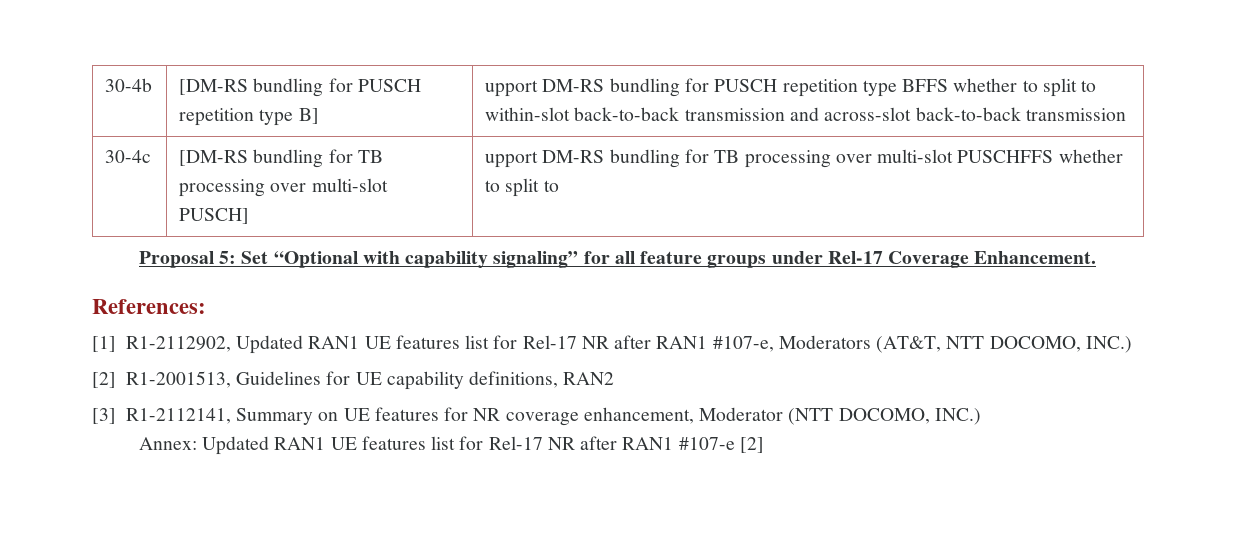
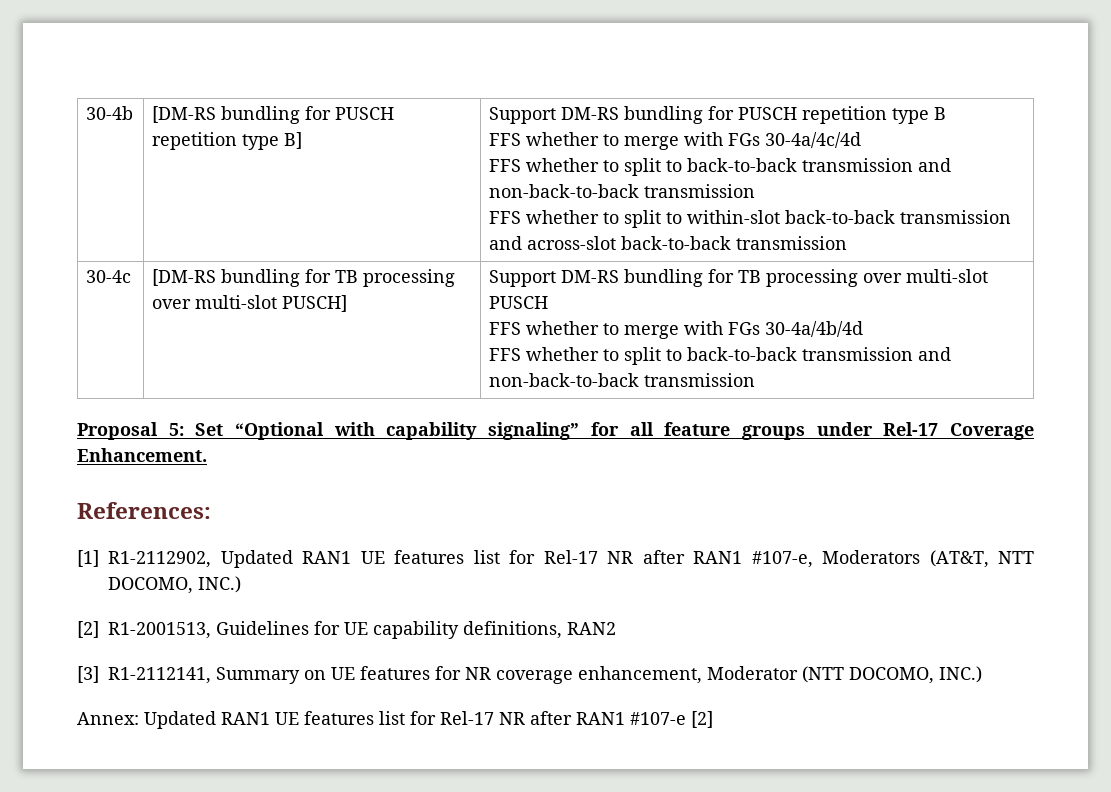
[485,80,539,97] upport -> [489,107,557,124] Support
[902,79,949,92] BFFS -> [934,107,947,120] [489,132,862,150] [489,158,952,176] [489,184,756,198] [489,211,522,224] B // FFS whether to merge with FGs 30-4a/4c/4d // FFS whether to split to back-to-back transmission and non-back-to-back transmission // FFS
[485,151,539,168] upport -> [489,270,557,287] Support
[957,149,1123,163] [485,178,559,197] PUSCHFFS whether to split to -> [489,296,549,309] [489,321,864,339] [489,347,952,365] [489,373,756,387] PUSCH // FFS whether to merge with FGs 30-4a/4b/4d // FFS whether to split to back-to-back transmission and non-back-to-back transmission

